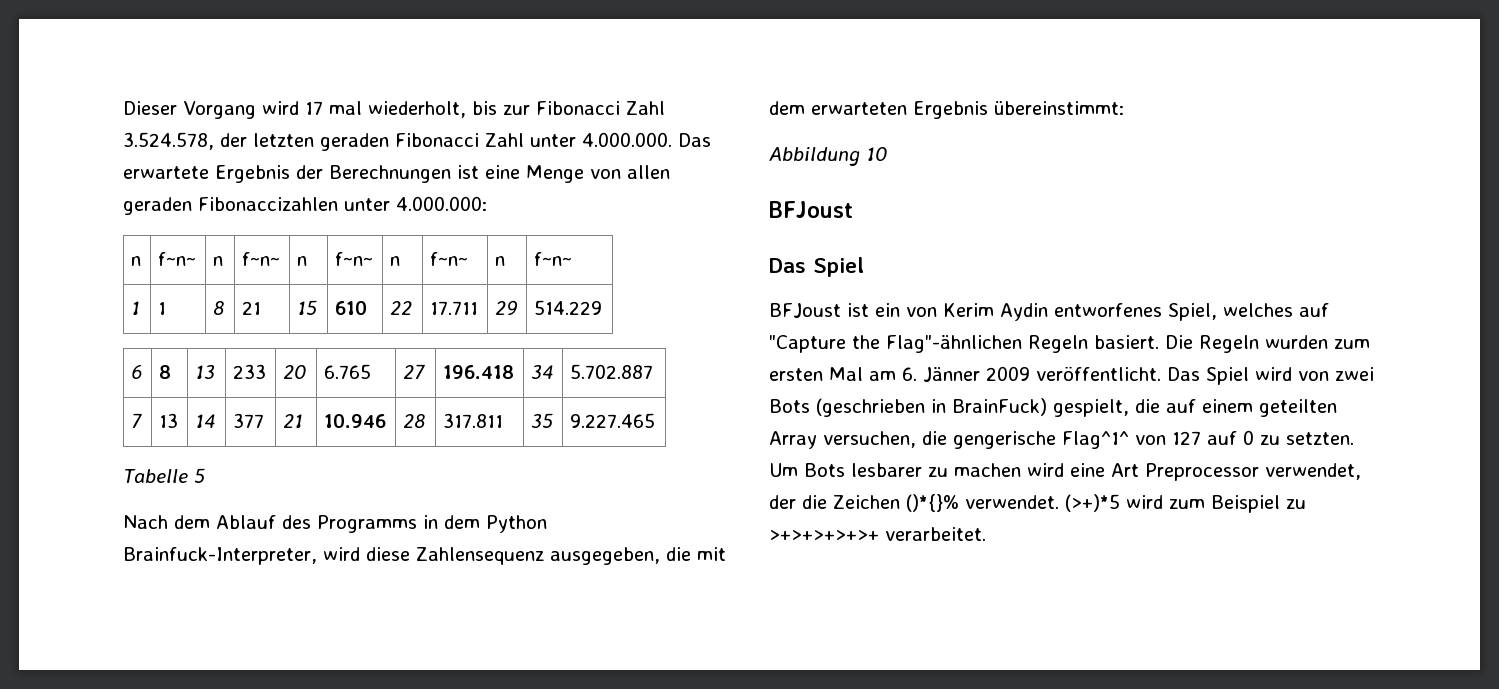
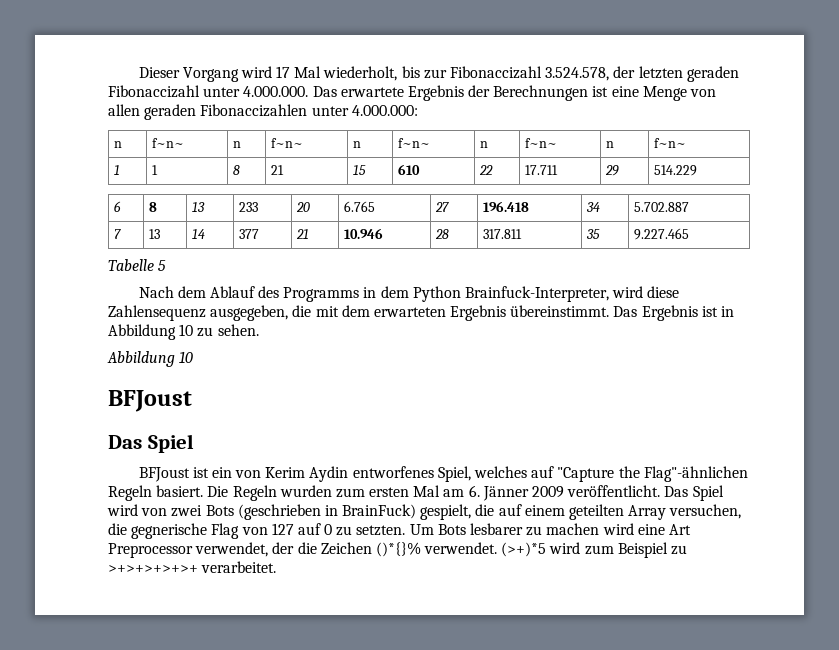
[328,101,362,115] mal -> [294,66,322,78] Mal
[535,101,665,115] Fibonacci Zahl -> [449,66,542,79] Fibonaccizahl
[395,133,524,147] Fibonacci Zahl -> [108,85,200,98] Fibonaccizahl
[994,101,1124,115] übereinstimmt: -> [510,305,735,321] [108,324,259,340] übereinstimmt. Das Ergebnis ist in Abbildung 10 zu sehen.
[953,431,1129,449] gengerische Flag^1^ -> [131,523,240,539] gegnerische Flag

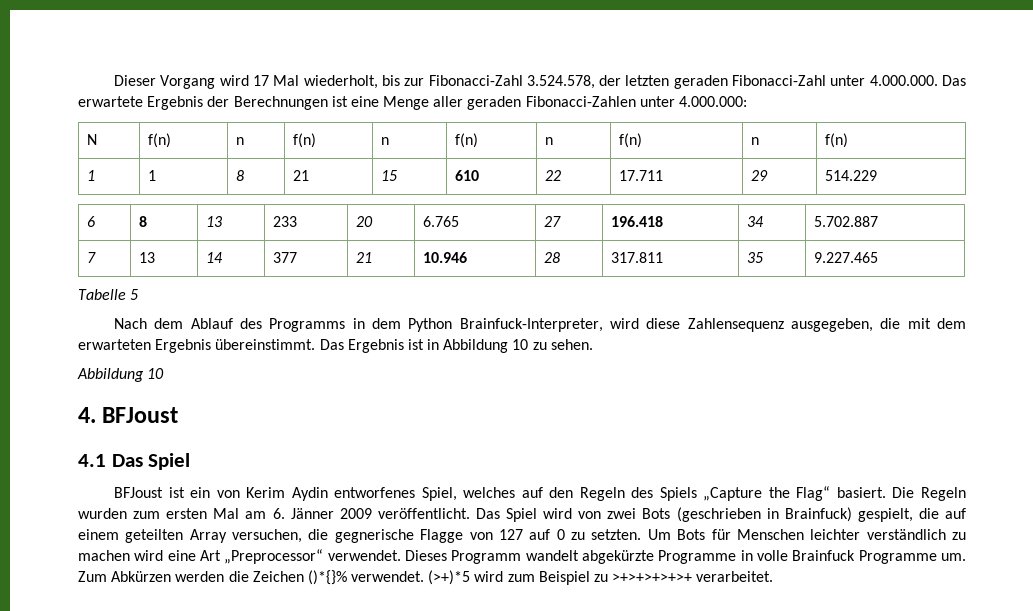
[449,66,542,79] Fibonaccizahl -> [428,75,523,86] Fibonacci-Zahl
[108,85,200,98] Fibonaccizahl -> [732,75,827,86] Fibonacci-Zahl
[690,89,717,97] [108,104,308,120] von allen geraden Fibonaccizahlen -> [433,96,636,110] aller geraden Fibonacci-Zahlen
[114,141,123,148] [152,138,185,148] [233,141,242,148] [271,138,304,148] [353,141,362,148] [398,138,431,148] [480,141,489,148] [525,138,558,148] [606,141,615,148] [654,138,687,148] n | f~n~ | n | f~n~ | n | f~n~ | n | f~n~ | n | f~n~ -> [87,134,98,145] [148,133,172,148] [236,137,245,145] [293,133,317,148] [381,137,390,145] [455,133,479,148] [545,137,554,145] [619,133,643,148] [751,137,760,145] [825,133,849,148] N | f(n) | n | f(n) | n | f(n) | n | f(n) | n | f(n)
(194, 357) none -> [78,407,96,423] 4.
(192, 401) none -> [78,454,106,467] 4.1
[557,466,748,482] [108,485,152,501] "Capture the Flag"-ähnlichen Regeln -> [549,486,831,501] den Regeln des Spiels „Capture the Flag“
[342,504,417,519] BrainFuck) -> [784,507,852,522] Brainfuck)
[211,523,240,539] Flag -> [420,529,464,543] Flagge
[470,523,524,535] lesbarer -> [711,529,946,540] für Menschen leichter verständlich
[108,542,295,558] Preprocessor verwendet, der -> [224,549,967,564] [78,571,225,582] „Preprocessor“ verwendet. Dieses Programm wandelt abgekürzte Programme in volle Brainfuck Programme um. Zum Abkürzen werden

